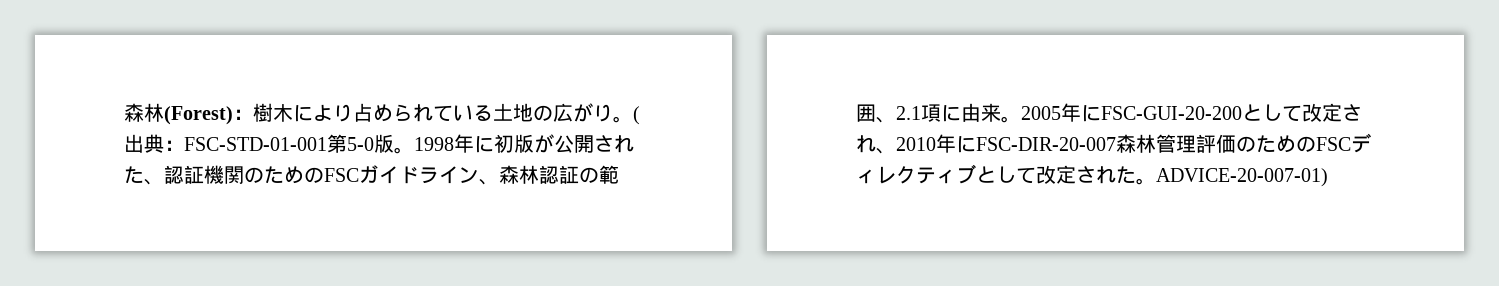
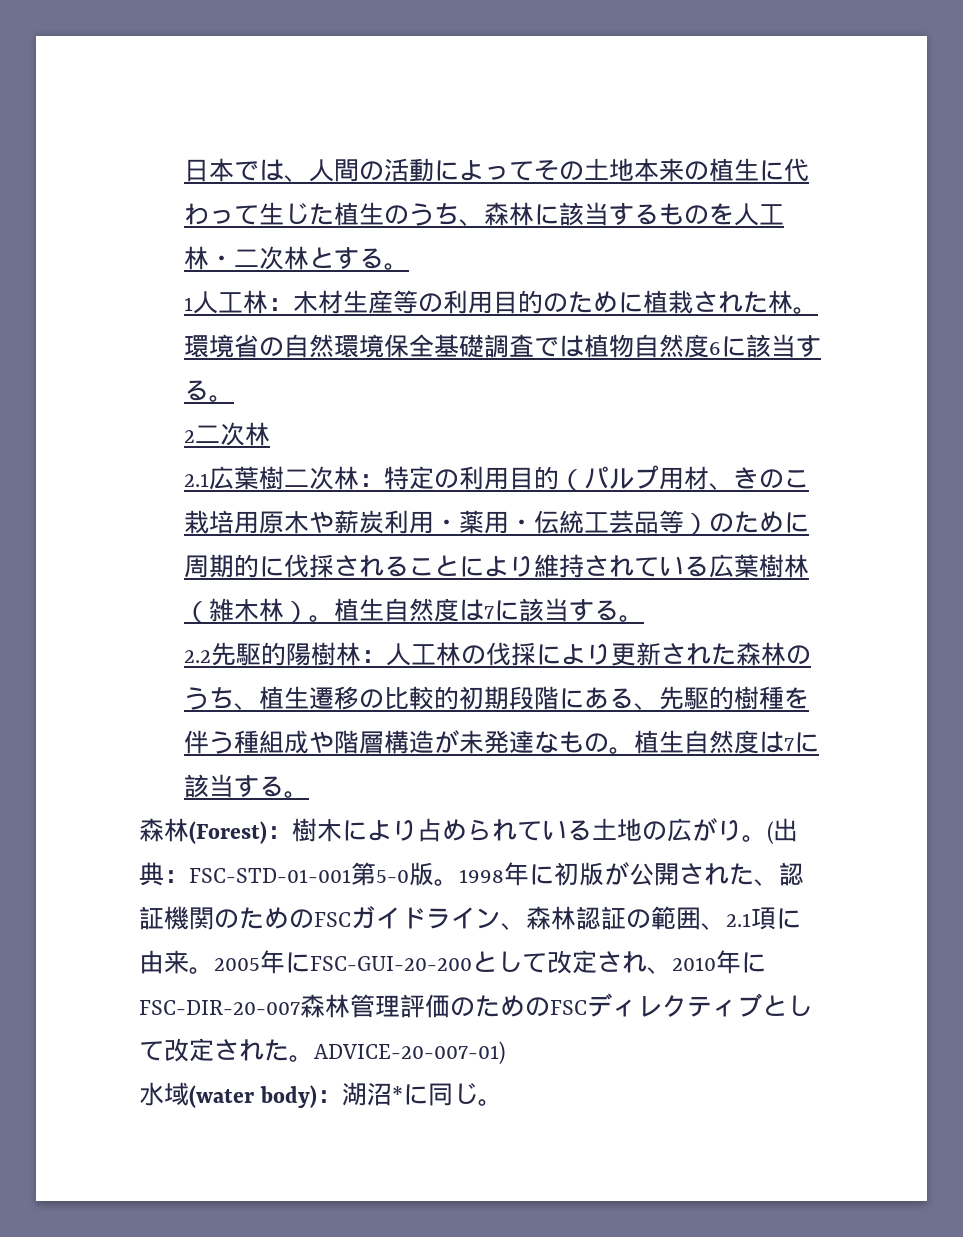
(124, 112) none -> [184,158,810,182] [184,202,785,226] [184,246,410,270] [184,290,819,314] [184,334,822,358] [184,380,235,402] [184,422,271,446] [184,465,810,491] [184,510,810,535] [184,554,810,578] [184,598,645,623] [184,642,812,666] [184,686,810,710] [184,730,820,754] [184,774,310,798] 日本では、人間の活動によってその土地本来の植生に代わって生じた植生のうち、森林に該当するものを人工林・二次林とする。 // 1人工林：木材生産等の利用目的のために植栽された林。環境省の自然環境保全基礎調査では植物自然度6に該当する。 // 2二次林 // 2.1広葉樹二次林：特定の利用目的（パルプ用材、きのこ栽培用原木や薪炭利用・薬用・伝統工芸品等）のために周期的に伐採されることにより維持されている広葉樹林（雑木林）。植生自然度は7に該当する。 // 2.2先駆的陽樹林：人工林の伐採により更新された森林のうち、植生遷移の比較的初期段階にある、先駆的樹種を伴う種組成や階層構造が未発達なもの。植生自然度は7に該当する。 //
(1328, 177) none -> [139,1082,503,1108] // 水域(water body)：湖沼*に同じ。

